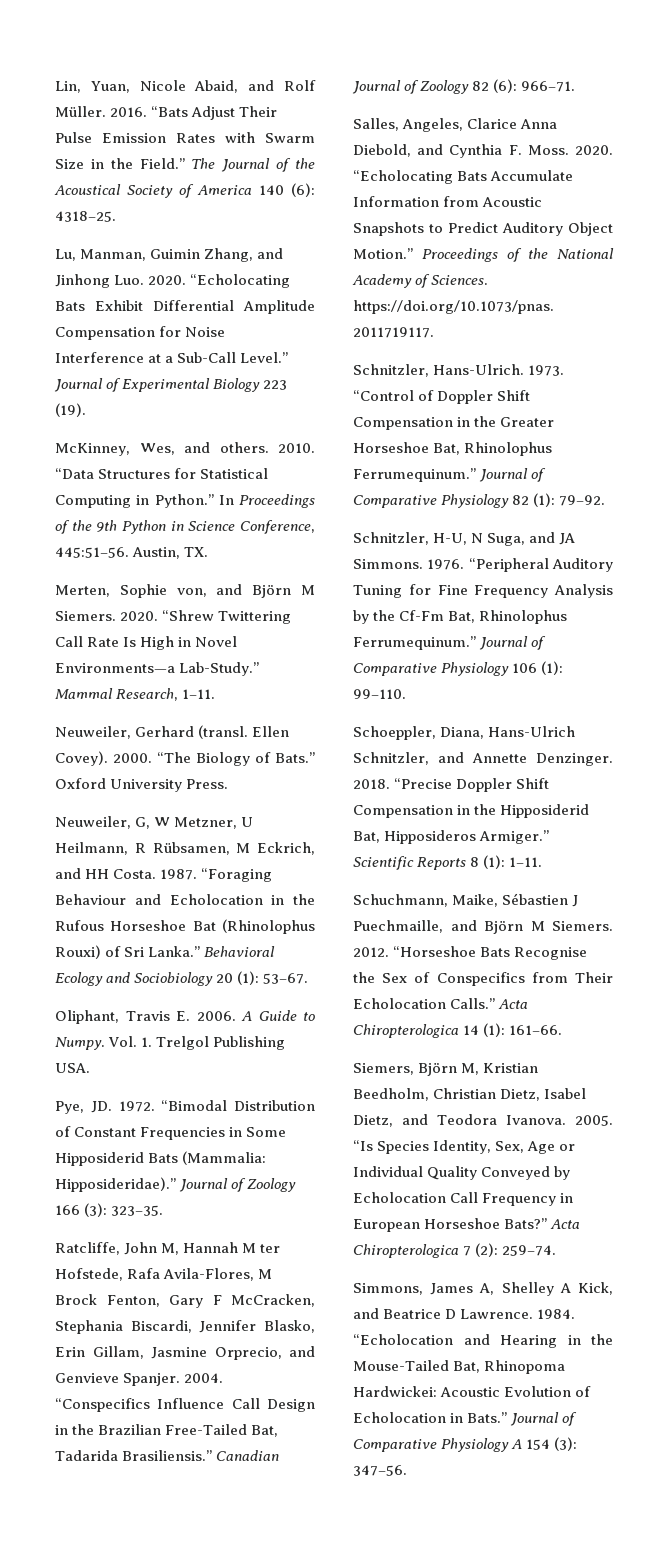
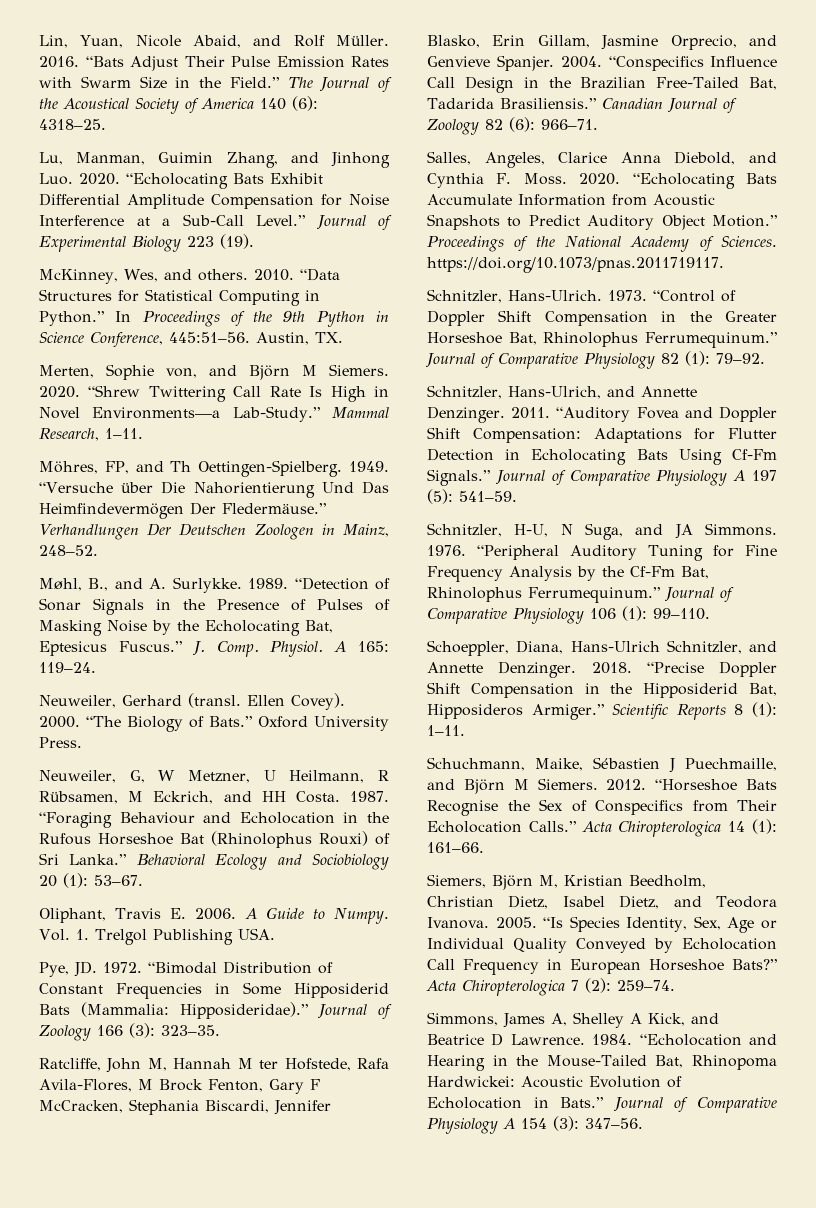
(216, 694) none -> [39,460,389,477] [39,481,389,498] [39,502,326,519] [39,523,389,540] [39,545,98,556] [39,577,390,593] [39,598,390,615] [39,620,333,636] [39,641,389,657] [39,662,96,673] // Möhres, FP, and Th Oettingen-Spielberg. 1949. “Versuche über Die Nahorientierung Und Das Heimfindevermögen Der Fledermäuse.” Verhandlungen Der Deutschen Zoologen in Mainz, 248–52. // Møhl, B., and A. Surlykke. 1989. “Detection of Sonar Signals in the Presence of Pulses of Masking Noise by the Echolocating Bat, Eptesicus Fuscus.” J. Comp. Physiol. A 165: 119–24.
(606, 500) none -> [427,385,697,399] [427,406,777,423] [427,427,777,443] [427,448,777,465] [427,469,777,486] [427,489,517,504] // Schnitzler, Hans-Ulrich, and Annette Denzinger. 2011. “Auditory Fovea and Doppler Shift Compensation: Adaptations for Flutter Detection in Echolocating Bats Using Cf-Fm Signals.” Journal of Comparative Physiology A 197 (5): 541–59.

